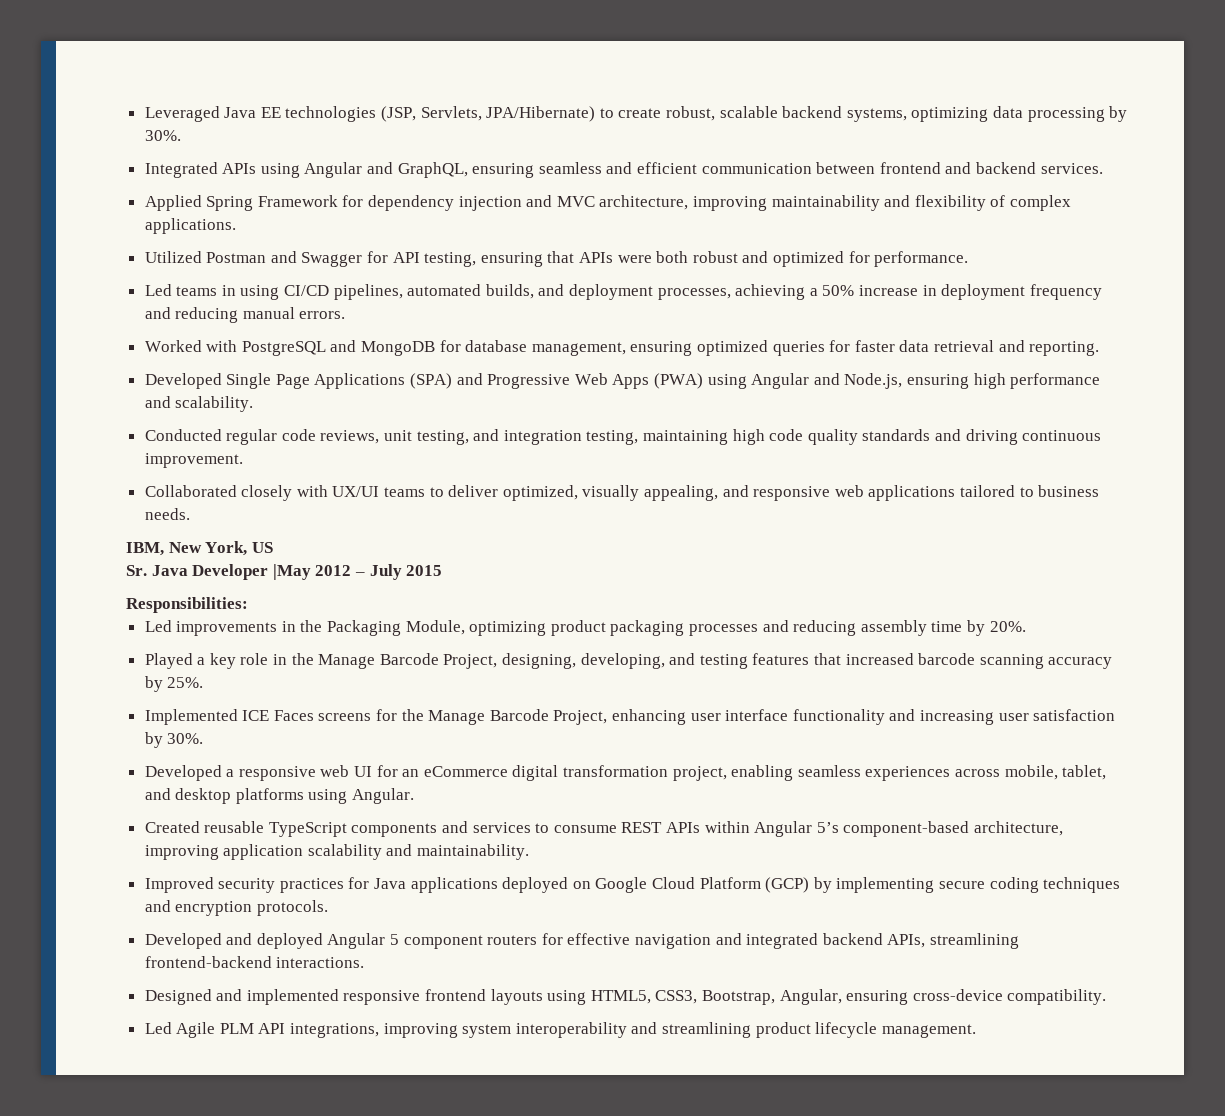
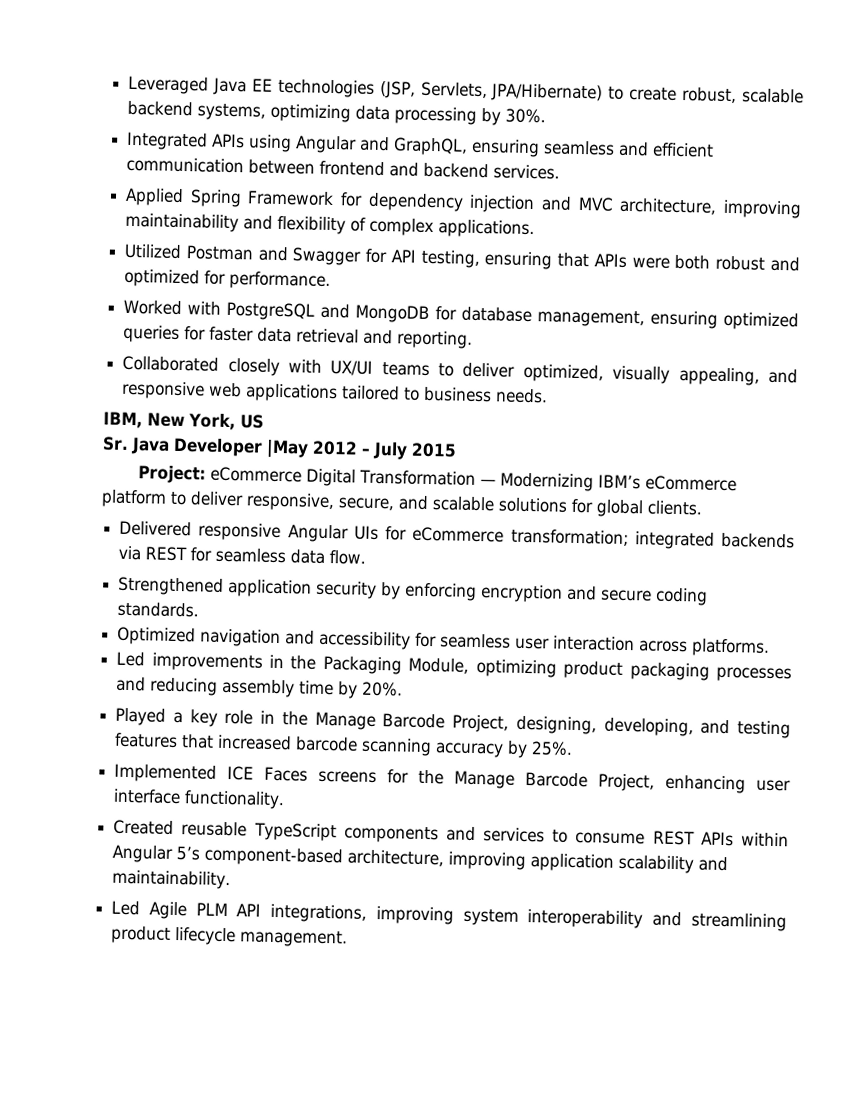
[144,284,1102,300] [144,307,346,323] // Led teams in using CI/CD pipelines, automated builds, and deployment processes, achieving a 50% increase in deployment frequency and reducing manual errors. -> (332, 280) none
[144,373,1101,389] [144,396,254,412] [144,429,1102,445] [144,453,243,468] // Developed Single Page Applications (SPA) and Progressive Web Apps (PWA) using Angular and Node.js, ensuring high performance and scalability. // Conducted regular code reviews, unit testing, and integration testing, maintaining high code quality standards and driving continuous improvement. -> (474, 339) none
[126,597,248,613] Responsibilities: -> [137,465,737,492] [101,489,702,518] [119,520,795,550] [118,545,367,565] [118,576,709,606] [117,601,200,618] [117,626,771,657] Project: eCommerce Digital Transformation — Modernizing IBM’s eCommerce platform to deliver responsive, secure, and scalable solutions for global clients. // Delivered responsive Angular UIs for eCommerce transformation; integrated backends via REST for seamless data flow. // Strengthened application security by enforcing encryption and secure coding standards. // Optimized navigation and accessibility for seamless user interaction across platforms.
[792,709,1116,725] [144,732,204,748] [144,765,1107,781] [144,788,415,804] functionality and increasing user satisfaction by 30%. // Developed a responsive web UI for an eCommerce digital transformation project, enabling seamless experiences across mobile, tablet, and desktop platforms using Angular. -> [184,790,286,810] functionality.
[144,877,1121,893] [144,900,328,916] [144,933,1019,949] [144,956,365,968] [144,989,1107,1005] // Improved security practices for Java applications deployed on Google Cloud Platform (GCP) by implementing secure coding techniques and encryption protocols. // Developed and deployed Angular 5 component routers for effective navigation and integrated backend APIs, streamlining frontend-backend interactions. // Designed and implemented responsive frontend layouts using HTML5, CSS3, Bootstrap, Angular, ensuring cross-device compatibility. -> (232, 879) none

